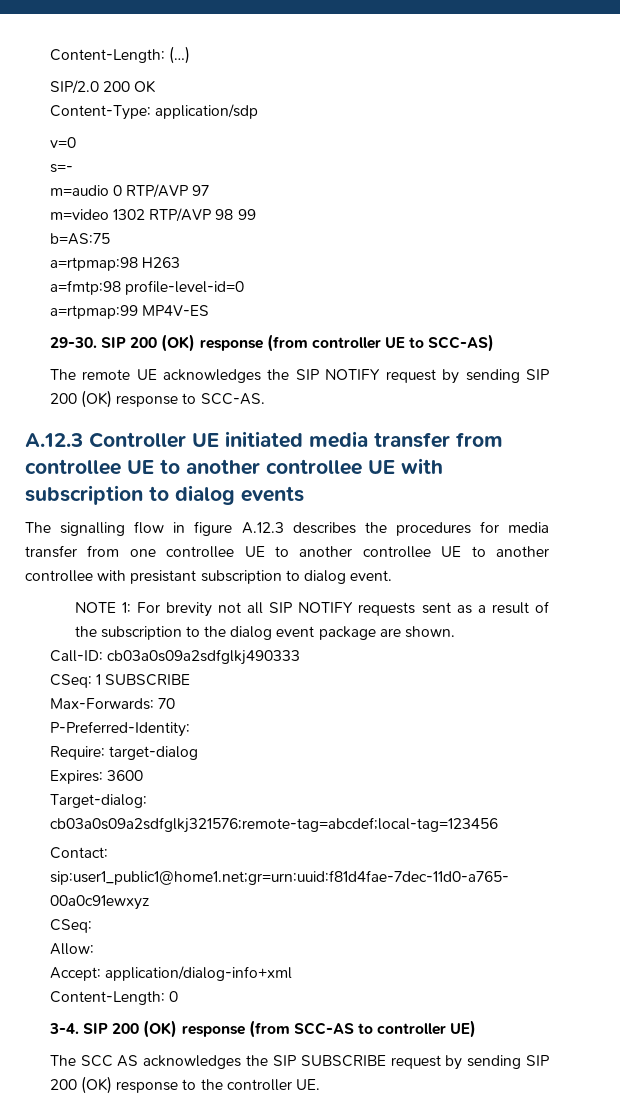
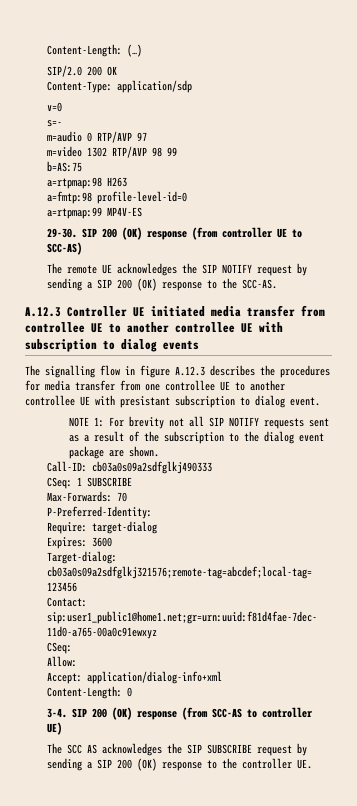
[526,369,549,380] [49,390,197,408] SIP 200 (OK) response to -> [87,278,238,291] a SIP 200 (OK) response to the
[471,546,549,557] [25,570,93,582] to another controllee -> (90, 401) none
(522, 1062) none -> [87,762,93,769] a

